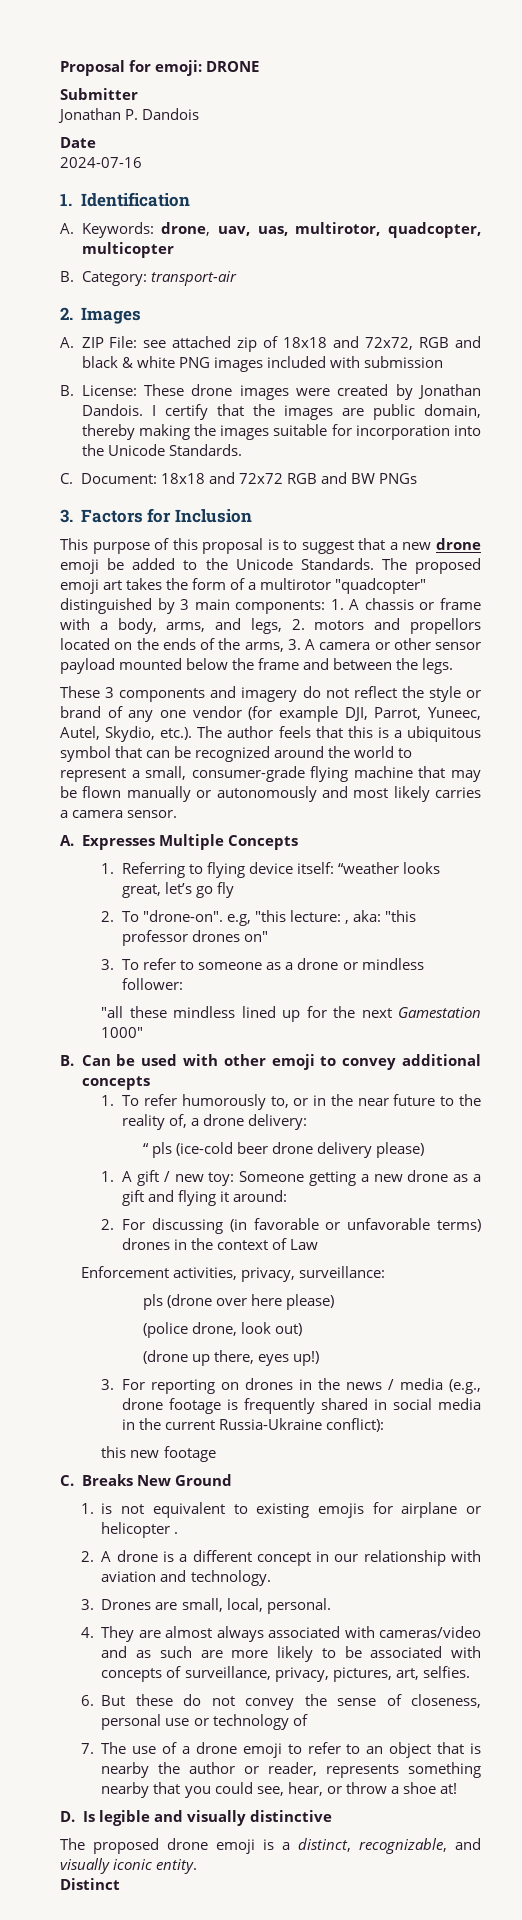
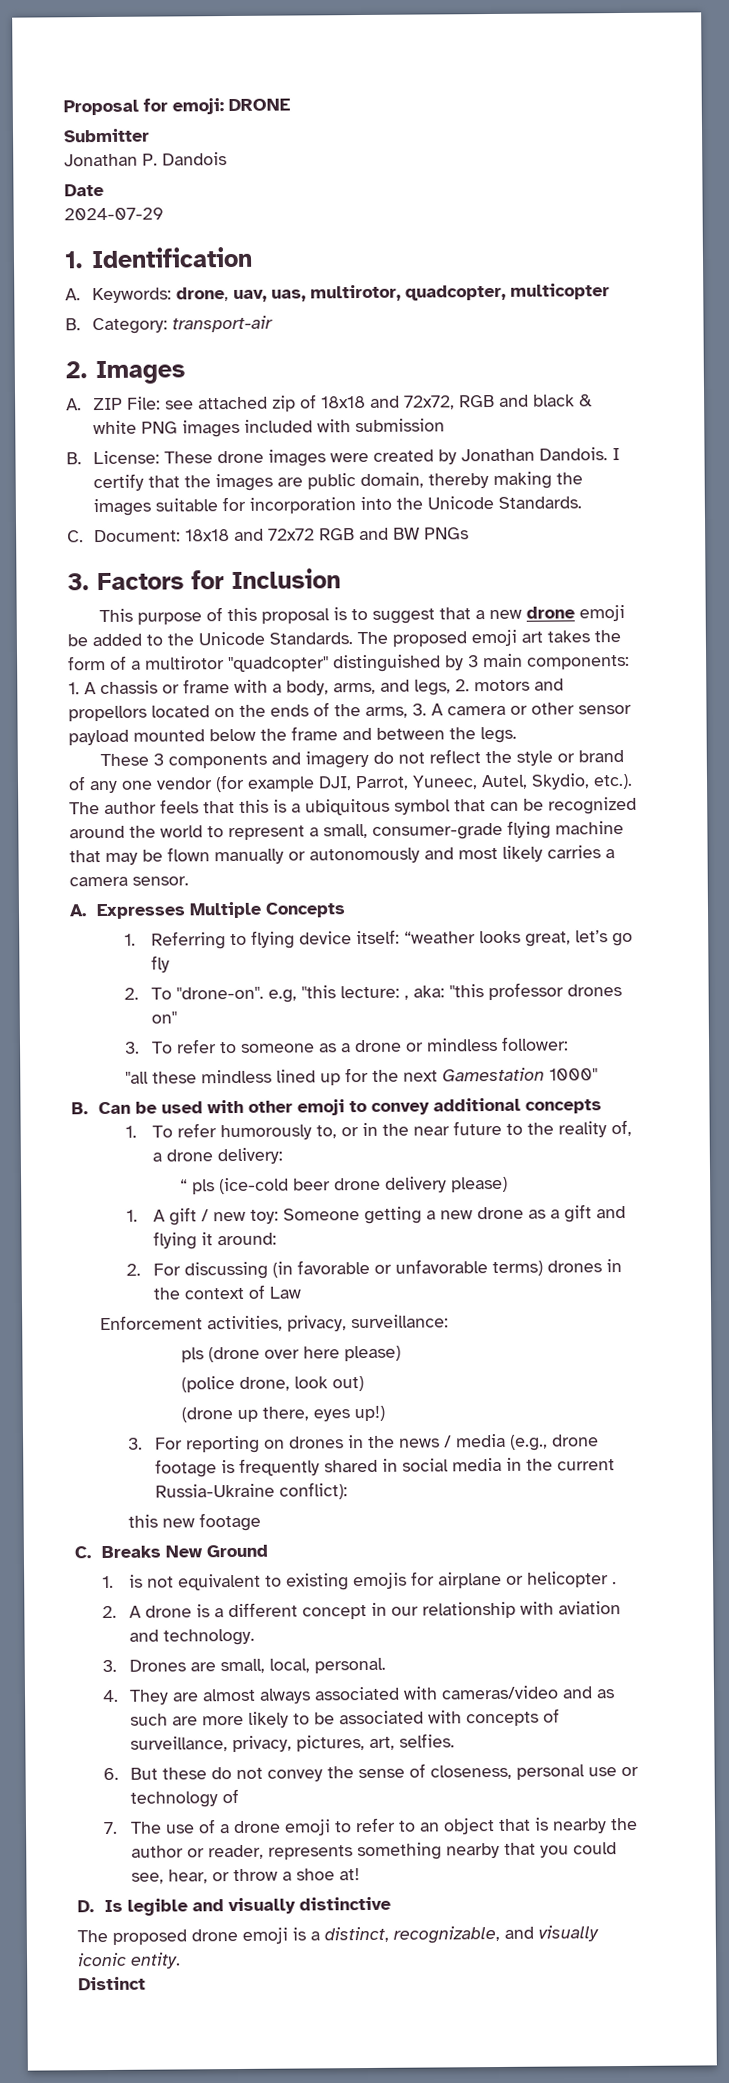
[60,157,142,168] 2024-07-16 -> [64,207,164,221] 2024-07-29

